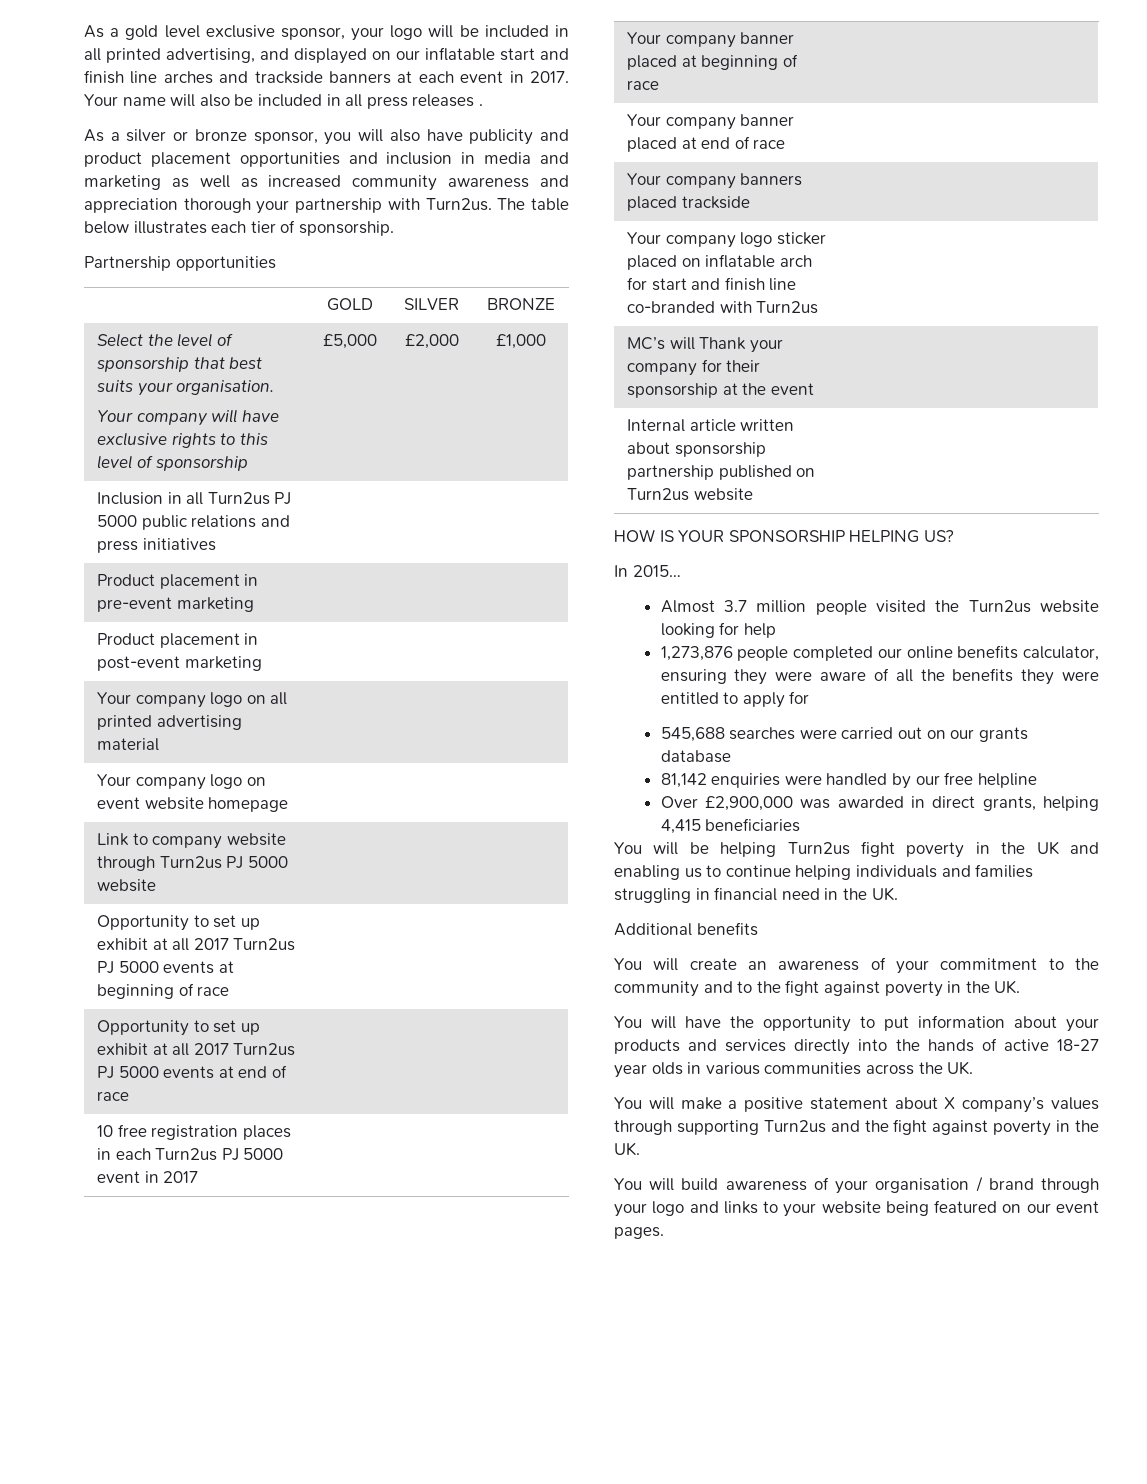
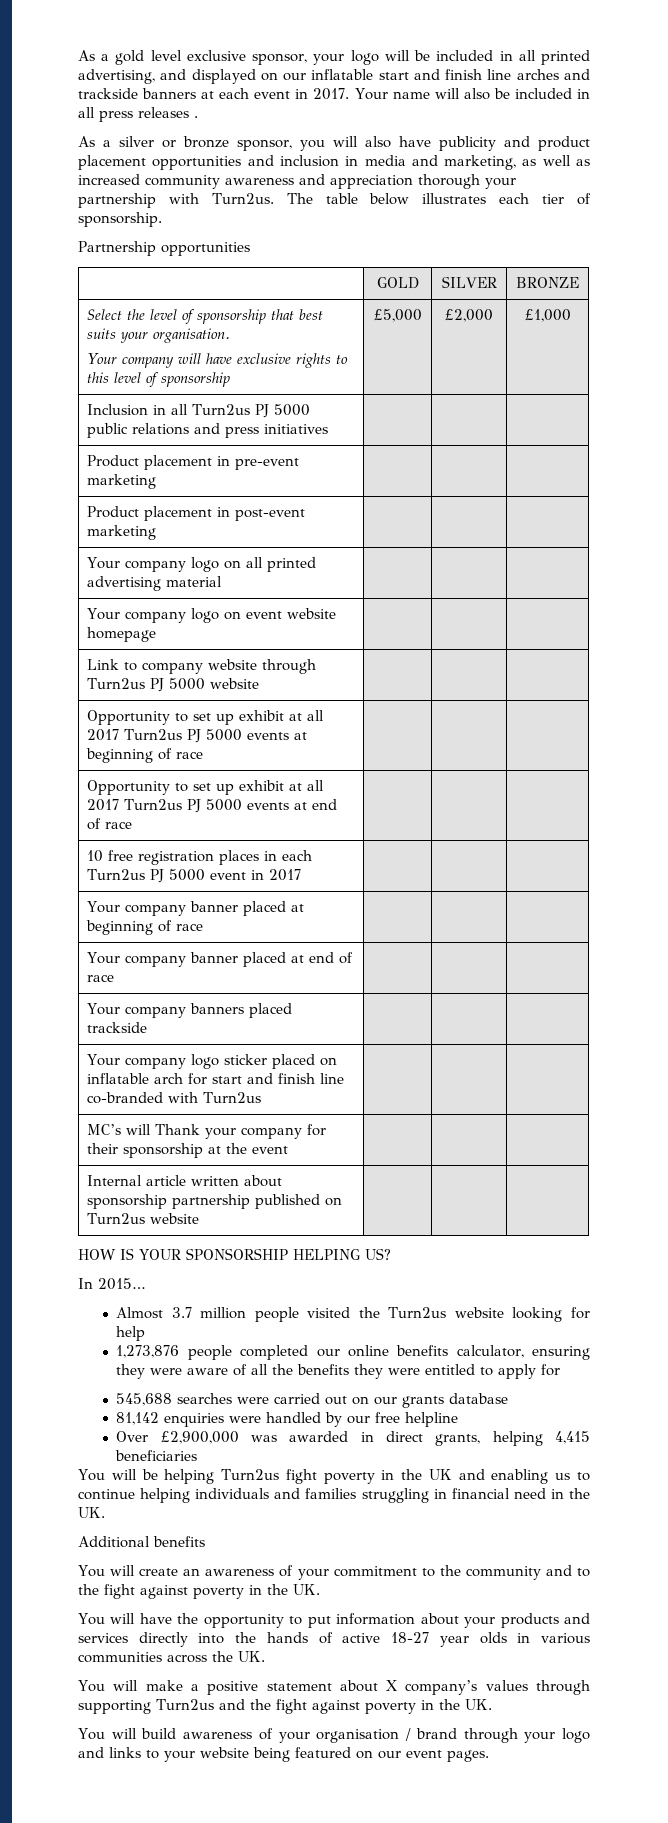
[84,175,161,190] marketing -> [444,155,517,170] marketing,

